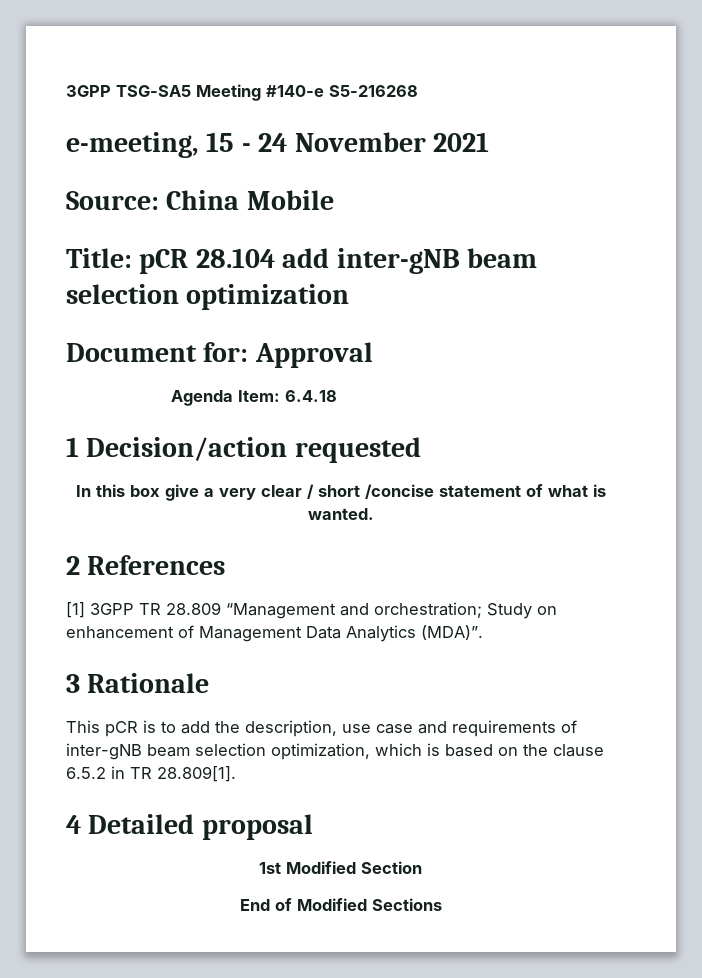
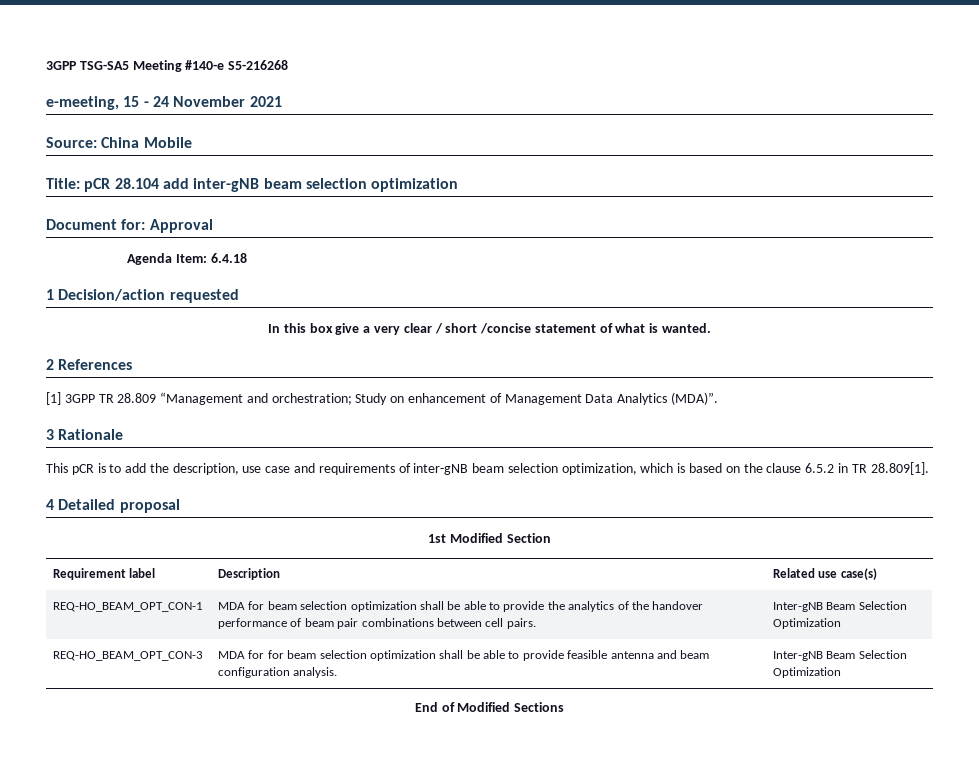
(422, 867) none -> [53,568,156,580] [218,568,281,580] [773,568,877,580] [53,602,204,612] [218,601,704,612] [218,618,536,629] [773,601,907,612] [773,618,842,629] [53,651,204,661] [218,650,710,661] [218,667,338,678] [773,650,907,661] [773,667,842,678] // Requirement label | Description | Related use case(s) // REQ-HO_BEAM_OPT_CON-1 | MDA for beam selection optimization shall be able to provide the analytics of the handover performance of beam pair combinations between cell pairs. | Inter-gNB Beam Selection Optimization // REQ-HO_BEAM_OPT_CON-3 | MDA for for beam selection optimization shall be able to provide feasible antenna and beam configuration analysis. | Inter-gNB Beam Selection Optimization

